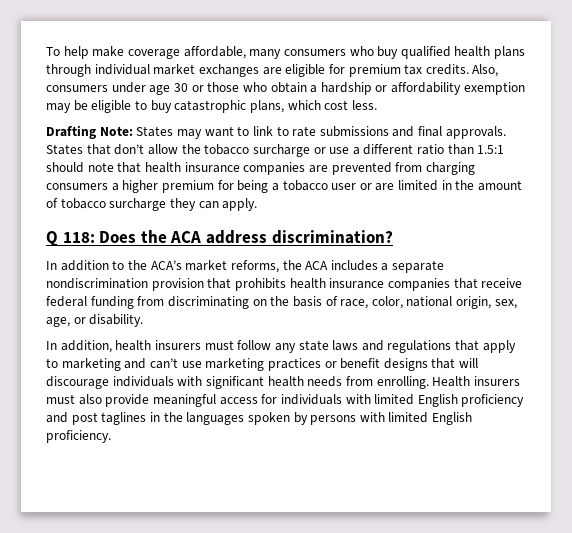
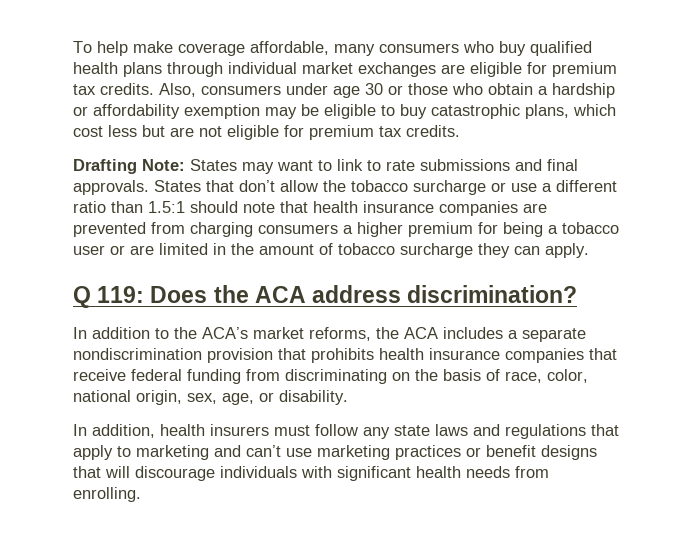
[351,100,377,110] less. -> [108,125,460,140] less but are not eligible for premium tax credits.
[62,232,95,243] 118: -> [97,286,145,303] 119:
[432,376,520,387] [46,394,525,407] [46,412,473,425] [46,430,111,443] Health insurers must also provide meaningful access for individuals with limited English proficiency and post taglines in the languages spoken by persons with limited English proficiency. -> (141, 494) none

